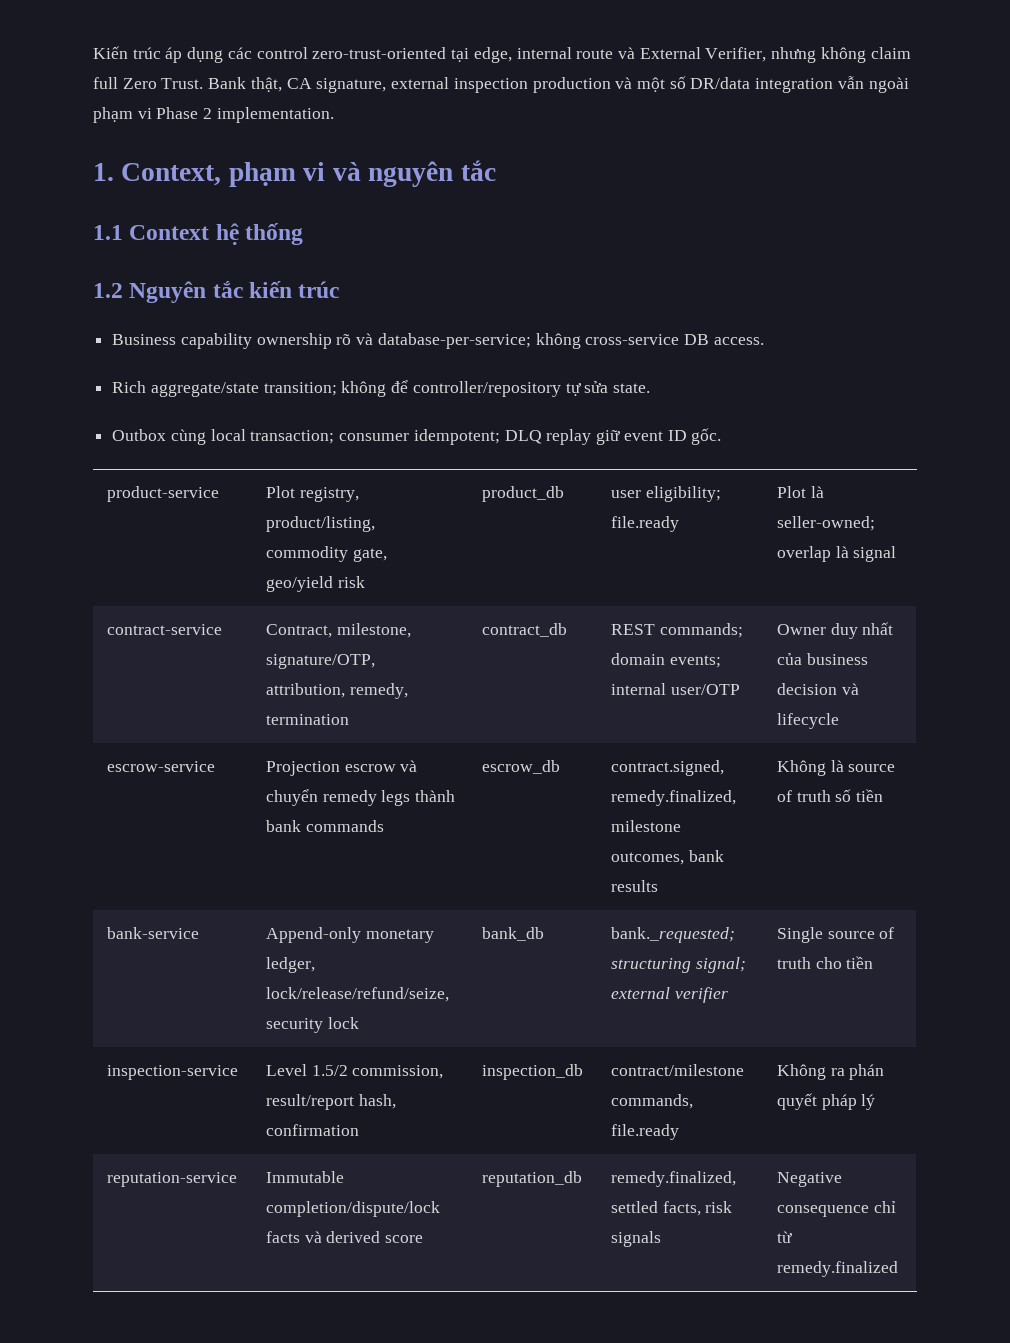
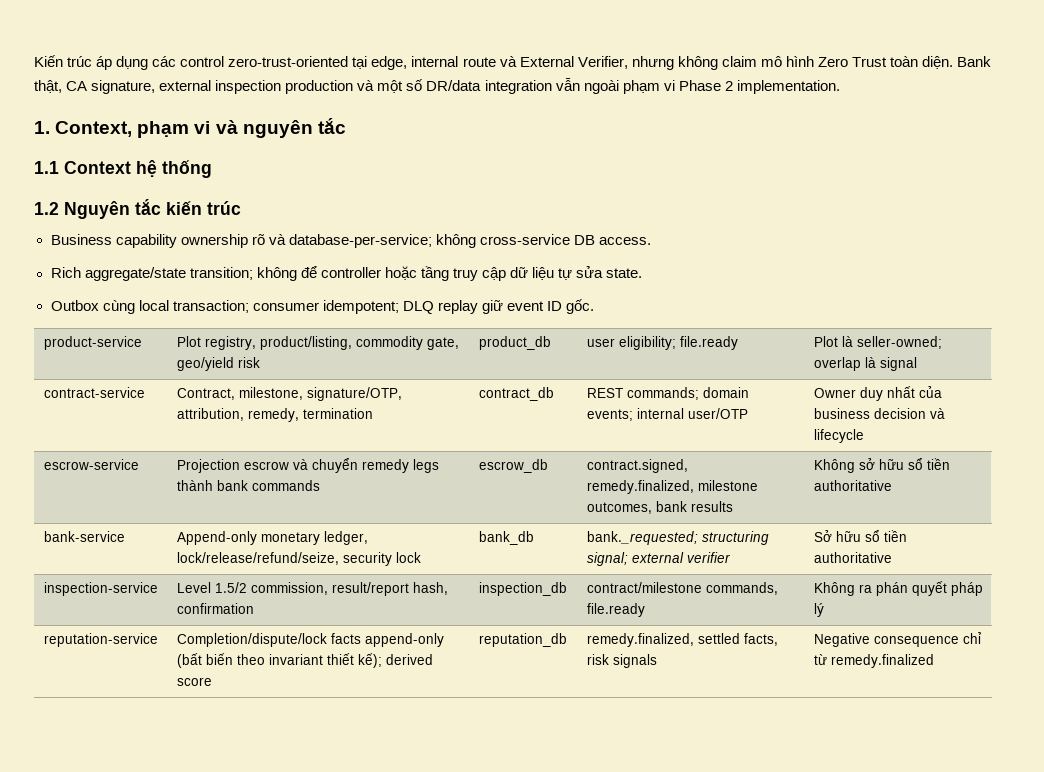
[93,77,204,89] full Zero Trust. -> [760,56,954,69] mô hình Zero Trust toàn diện.
[412,381,561,397] controller/repository -> [320,266,555,281] controller hoặc tầng truy cập dữ liệu
[830,760,896,772] [776,789,884,802] là source of truth số tiền -> [858,458,950,470] [813,480,892,491] sở hữu sổ tiền authoritative
[776,927,895,943] [776,956,874,969] Single source of truth cho tiền -> [813,530,907,542] [813,552,892,563] Sở hữu sổ tiền authoritative
[265,1171,344,1183] [265,1201,440,1217] [265,1231,322,1243] Immutable completion/dispute/lock facts và -> [176,633,444,647] [176,653,382,668] Completion/dispute/lock facts append-only (bất biến theo invariant thiết kế);

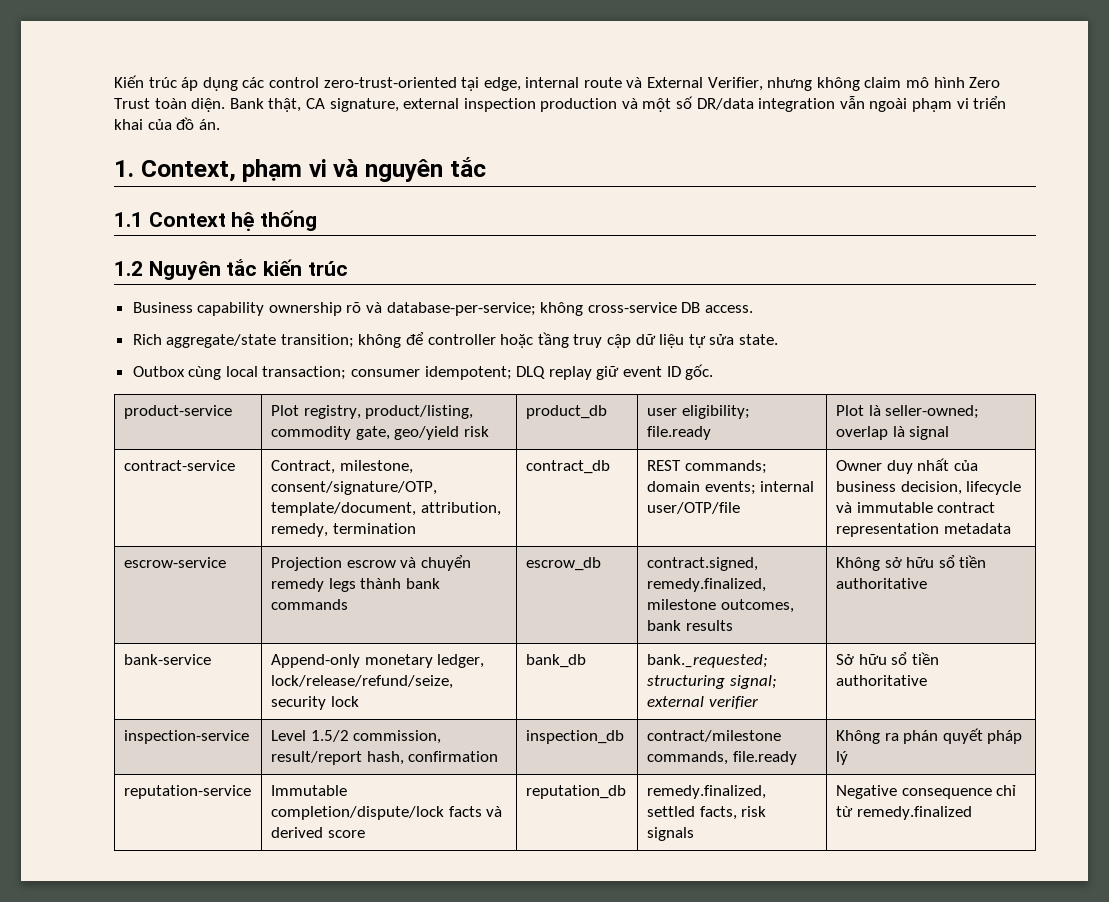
[678,80,840,94] Phase 2 implementation. -> [973,96,1007,109] [114,117,220,130] triển khai của đồ án.
[306,387,402,401] signature/OTP, -> [270,481,437,495] [270,502,416,516] consent/signature/OTP, template/document,
[687,408,748,419] user/OTP -> [646,502,740,514] user/OTP/file
[873,408,945,419] [813,429,864,443] decision và lifecycle -> [900,481,1022,495] [835,502,996,513] [835,523,1011,537] decision, lifecycle và immutable contract representation metadata
[176,633,444,647] [176,653,382,668] Completion/dispute/lock facts append-only (bất biến theo invariant thiết kế); -> [270,785,347,796] [270,806,503,820] Immutable completion/dispute/lock facts và

